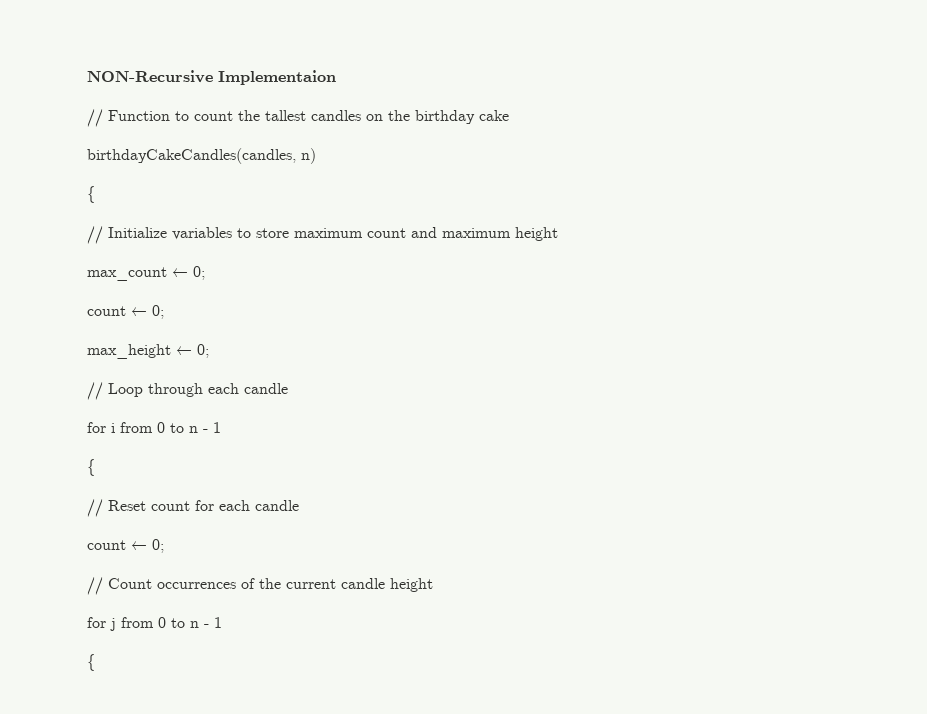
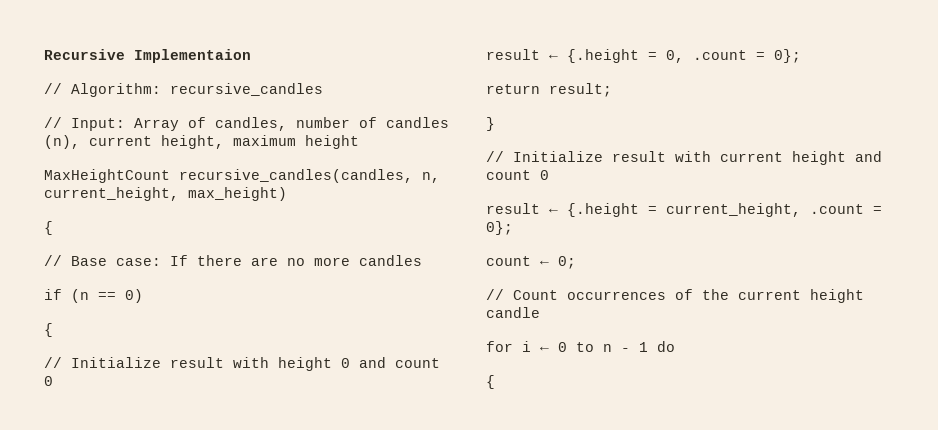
[87,70,213,83] NON-Recursive -> [44,49,125,60] Recursive
[108,110,509,124] [87,148,316,164] [87,186,95,203] [87,226,558,244] [87,266,205,281] [87,305,164,319] [87,344,209,359] [87,382,288,400] [87,422,221,433] [87,459,95,476] [87,499,299,517] Function to count the tallest candles on the birthday cake // birthdayCakeCandles(candles, n) // { // // Initialize variables to store maximum count and maximum height // max_count ← 0; // count ← 0; // max_height ← 0; // // Loop through each candle // for i from 0 to n - 1 // { // // Reset count for each candle -> [71,83,323,97] [44,117,449,131] [44,135,359,149] [44,169,440,183] [44,187,287,201] [44,221,53,235] [44,255,422,266] [44,289,143,303] [44,323,53,337] [44,357,440,371] [44,376,53,386] [486,49,801,63] [486,83,612,97] [486,117,495,131] [486,151,882,165] [486,170,549,180] [486,203,882,217] [486,221,513,235] Algorithm: recursive_candles // // Input: Array of candles, number of candles (n), current height, maximum height // MaxHeightCount recursive_candles(candles, n, current_height, max_height) // { // // Base case: If there are no more candles // if (n == 0) // { // // Initialize result with height 0 and count 0 // result ← {.height = 0, .count = 0}; // return result; // } // // Initialize result with current height and count 0 // result ← {.height = current_height, .count = 0};
[341,578,433,592] [87,617,222,631] candle height // for j from 0 to n - 1 -> [810,289,864,303] [486,307,540,318] [486,341,675,352] height candle // for i ← 0 to n - 1 do

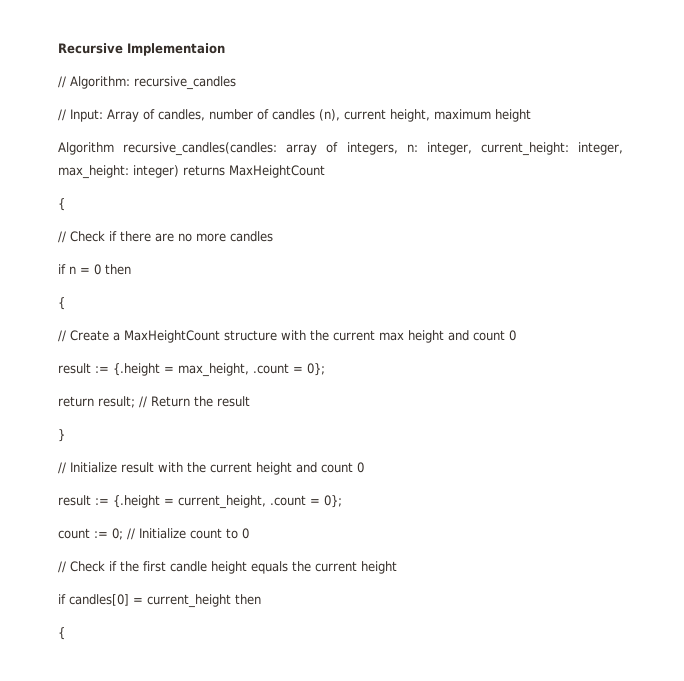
[44,169,440,183] [44,187,287,201] [44,221,53,235] [44,255,188,266] MaxHeightCount recursive_candles(candles, n, current_height, max_height) // { // // Base case: If -> [58,142,623,156] [58,165,325,179] [58,198,65,211] [58,231,117,243] Algorithm recursive_candles(candles: array of integers, n: integer, current_height: integer, max_height: integer) returns MaxHeightCount // { // // Check if
[71,289,143,303] [44,323,53,337] [44,357,440,371] [44,376,53,386] [486,49,684,63] (n == 0) // { // // Initialize result with height 0 and count 0 // result ← {.height = 0, -> [69,264,131,275] [58,297,65,310] [58,330,516,343] [58,363,249,377] n = 0 then // { // // Create a MaxHeightCount structure with the current max height and count 0 // result := {.height = max_height,
(612, 90) none -> [139,396,250,408] // Return the result
(711, 156) none -> [187,462,206,473] the
[549,208,558,214] ← -> [95,498,109,505] :=
[540,260,549,266] ← -> [94,531,108,538] :=
[486,289,864,303] [486,307,540,318] [486,341,675,352] // // Count occurrences of the current height candle // for i ← 0 to n - 1 do -> [127,528,249,540] [58,561,397,574] [58,594,261,608] // Initialize count to 0 // // Check if the first candle height equals the current height // if candles[0] = current_height then

